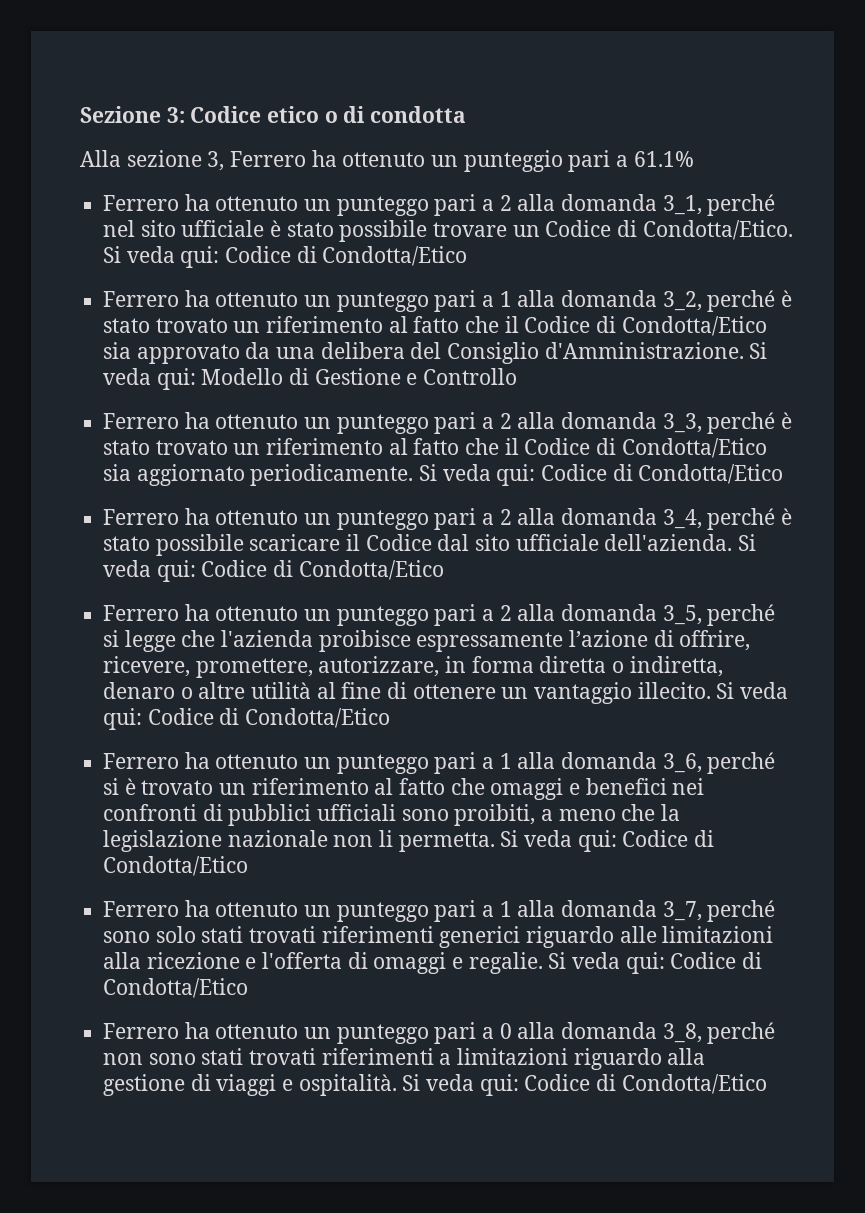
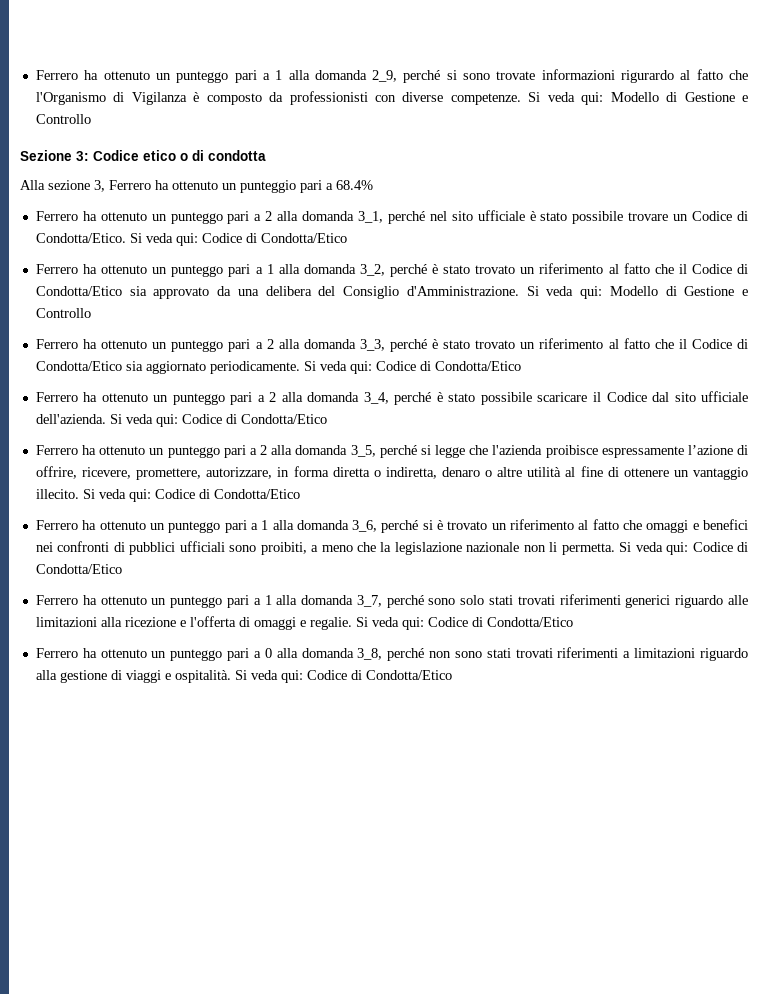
(80, 114) none -> [35,69,748,83] [35,91,748,105] [35,114,91,124] Ferrero ha ottenuto un punteggo pari a 1 alla domanda 2_9, perché si sono trovate informazioni rigurardo al fatto che l'Organismo di Vigilanza è composto da professionisti con diverse competenze. Si veda qui: Modello di Gestione e Controllo //
[633,151,694,167] 61.1% -> [336,180,373,190] 68.4%

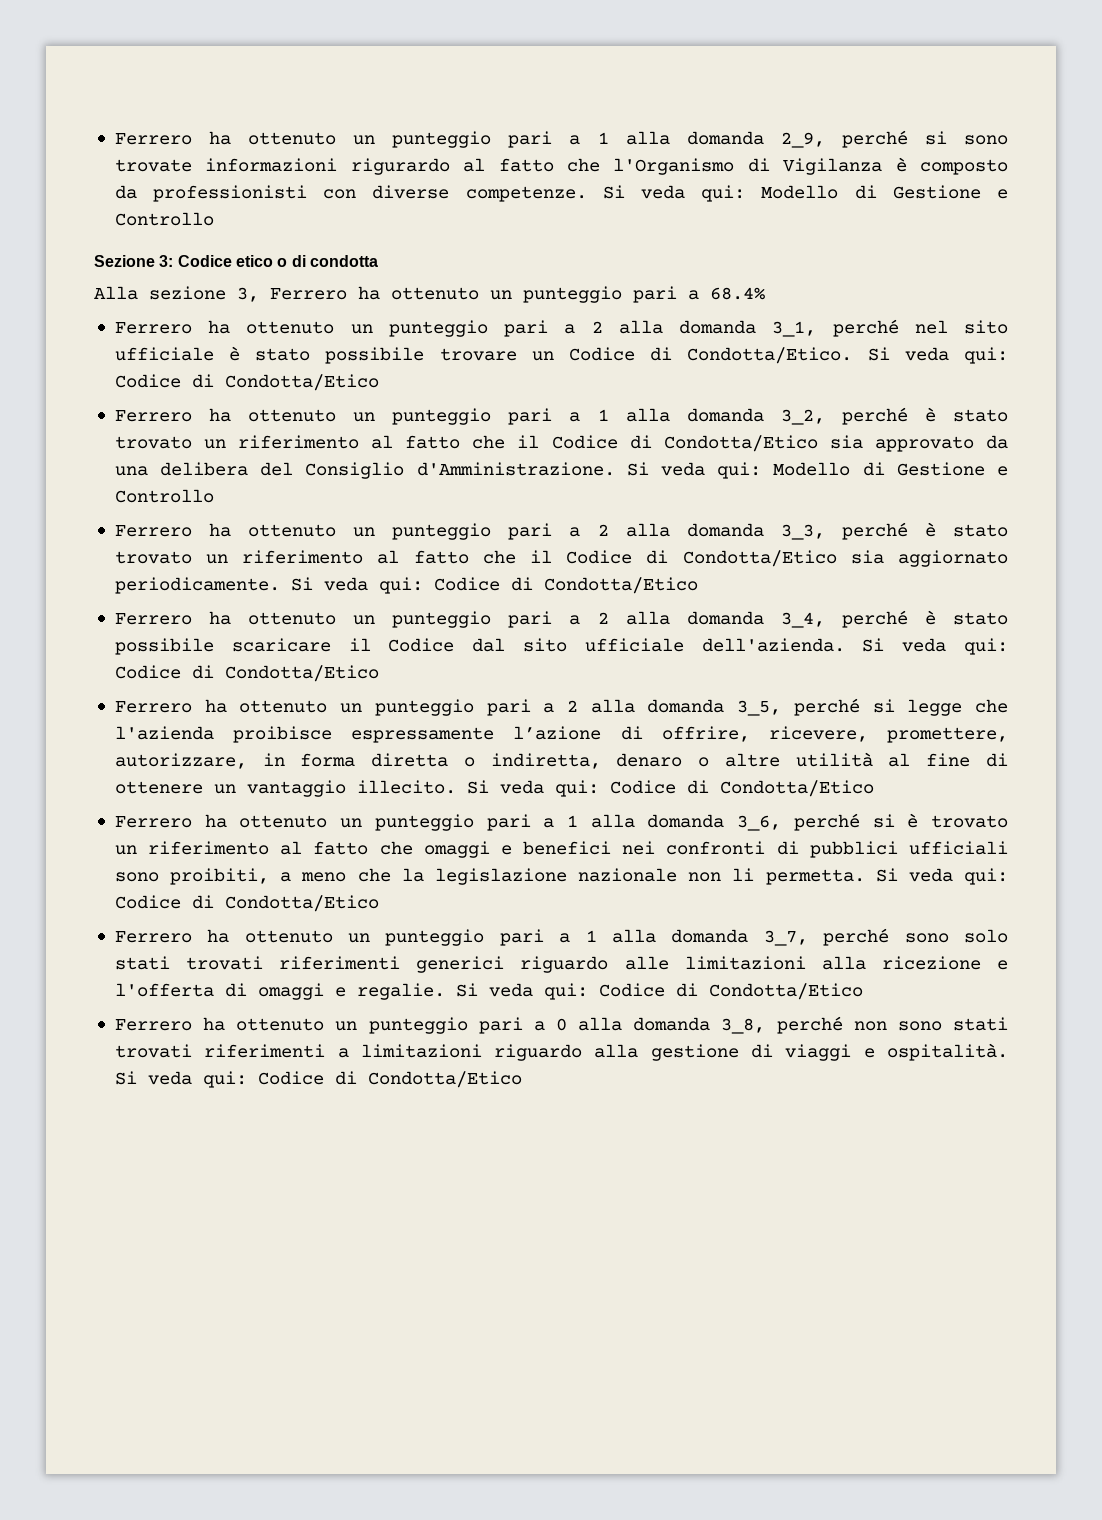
[35,70,229,83] Ferrero ha ottenuto un punteggo -> [114,131,492,148] Ferrero ha ottenuto un punteggio
[170,212,223,224] punteggo -> [388,320,488,337] punteggio
[171,265,224,277] punteggo -> [392,408,492,425] punteggio
[171,340,224,352] punteggo -> [392,523,492,540] punteggio
[172,393,225,405] punteggo -> [392,611,492,628] punteggio
[167,446,220,458] punteggo -> [374,699,474,716] punteggio
[168,521,221,533] punteggo -> [374,814,474,831] punteggio
[170,596,223,608] punteggo -> [385,929,485,946] punteggio
[170,649,223,661] punteggo -> [368,1017,468,1034] punteggio

